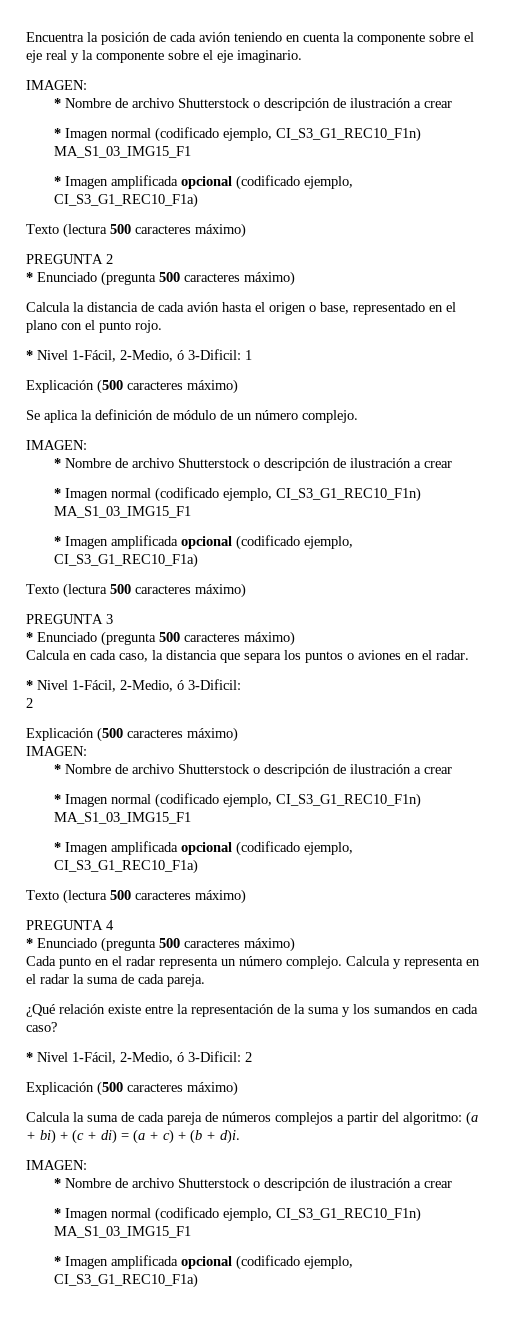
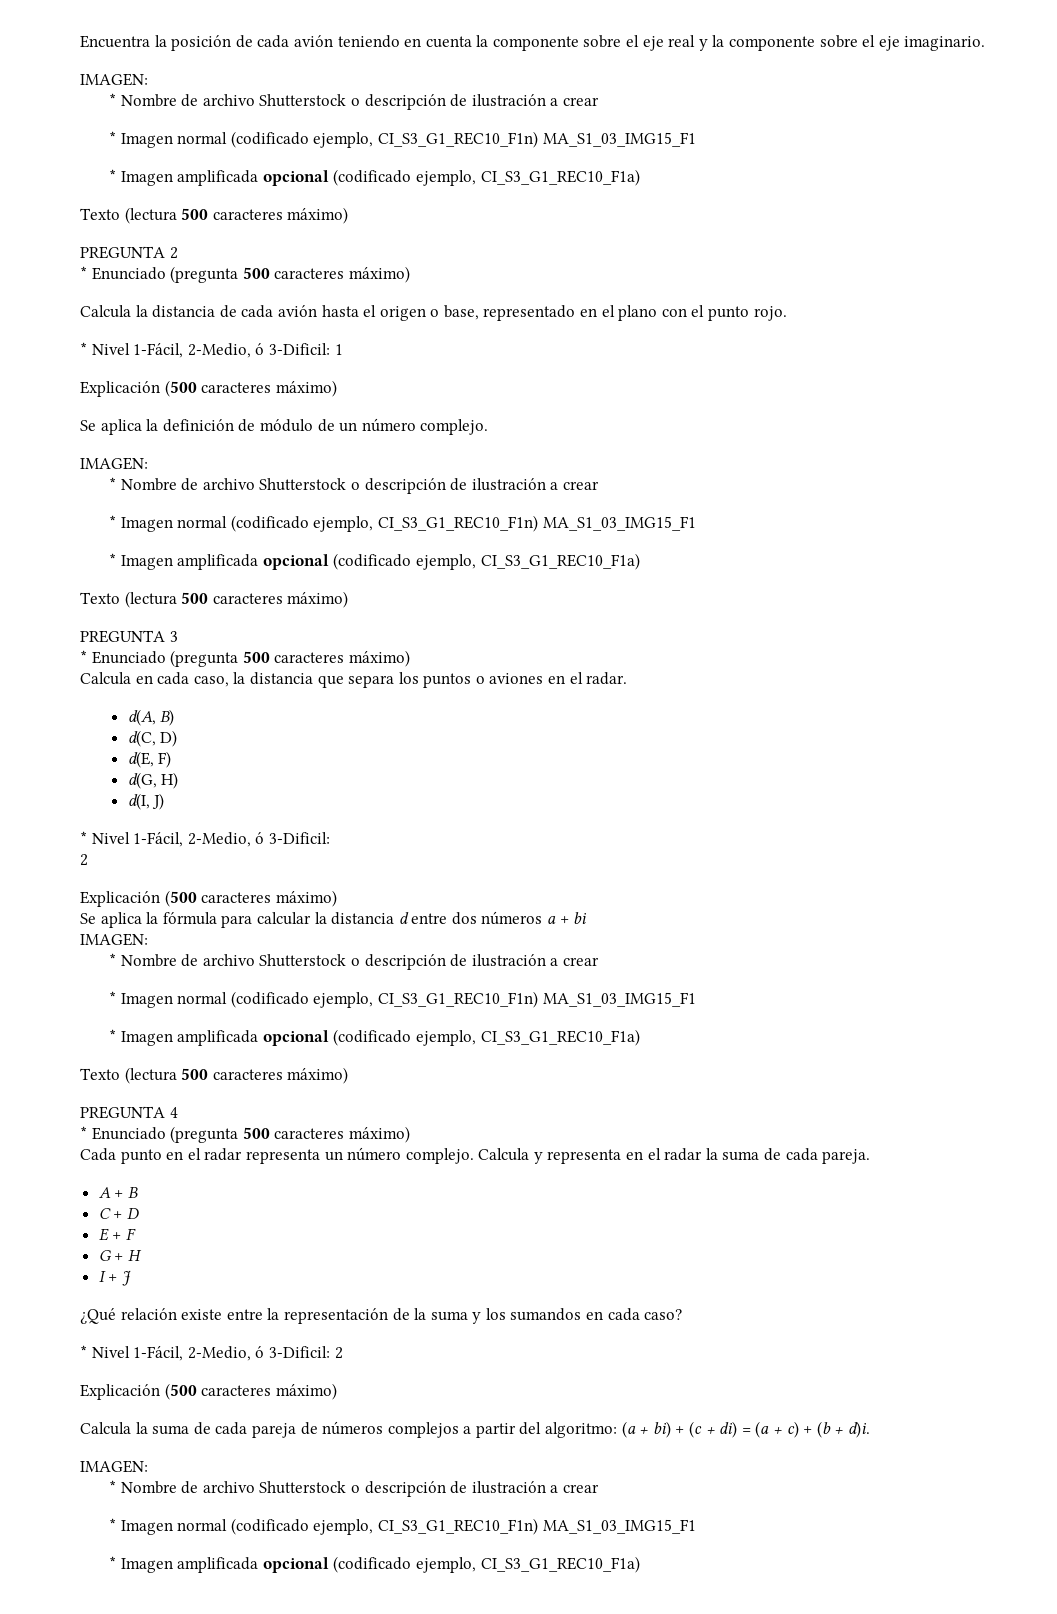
(469, 655) none -> [127,709,175,726] [127,730,178,747] [127,751,172,768] [127,772,179,789] [127,793,165,810] // d(A, B) // d(C, D) // d(E, F) // d(G, H) // d(I, J)
(238, 734) none -> [80,911,588,928] // Se aplica la fórmula para calcular la distancia d entre dos números a + bi
(205, 980) none -> [98,1187,138,1198] [98,1208,139,1219] [98,1228,136,1241] [98,1250,142,1261] [98,1270,131,1286] // A + B // C + D // E + F // G + H // I + J

